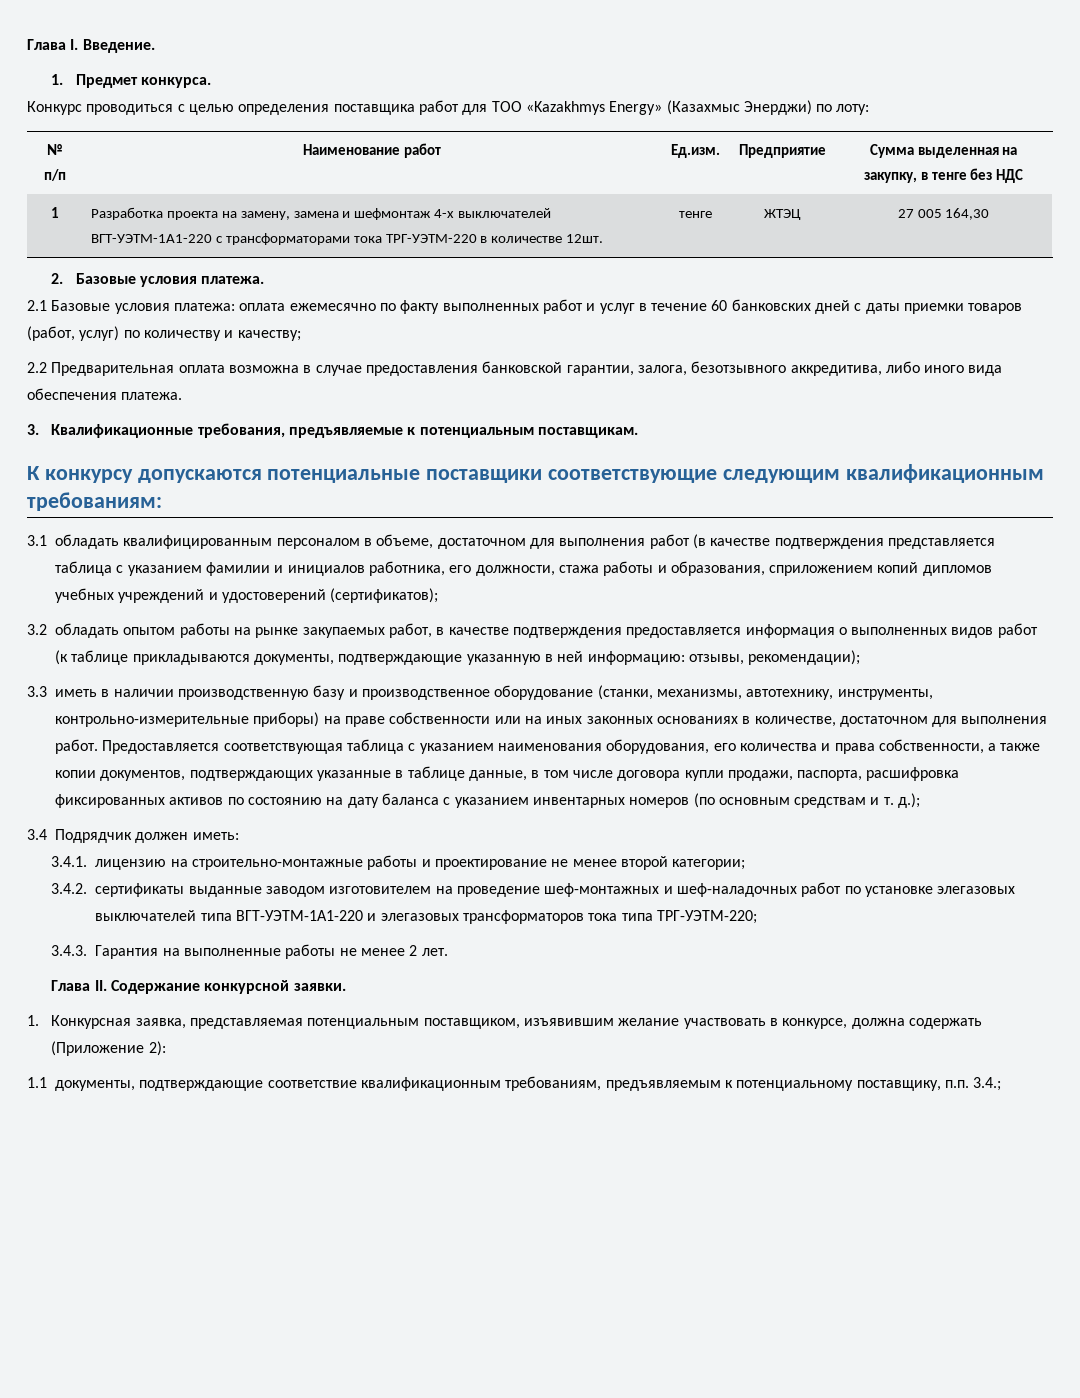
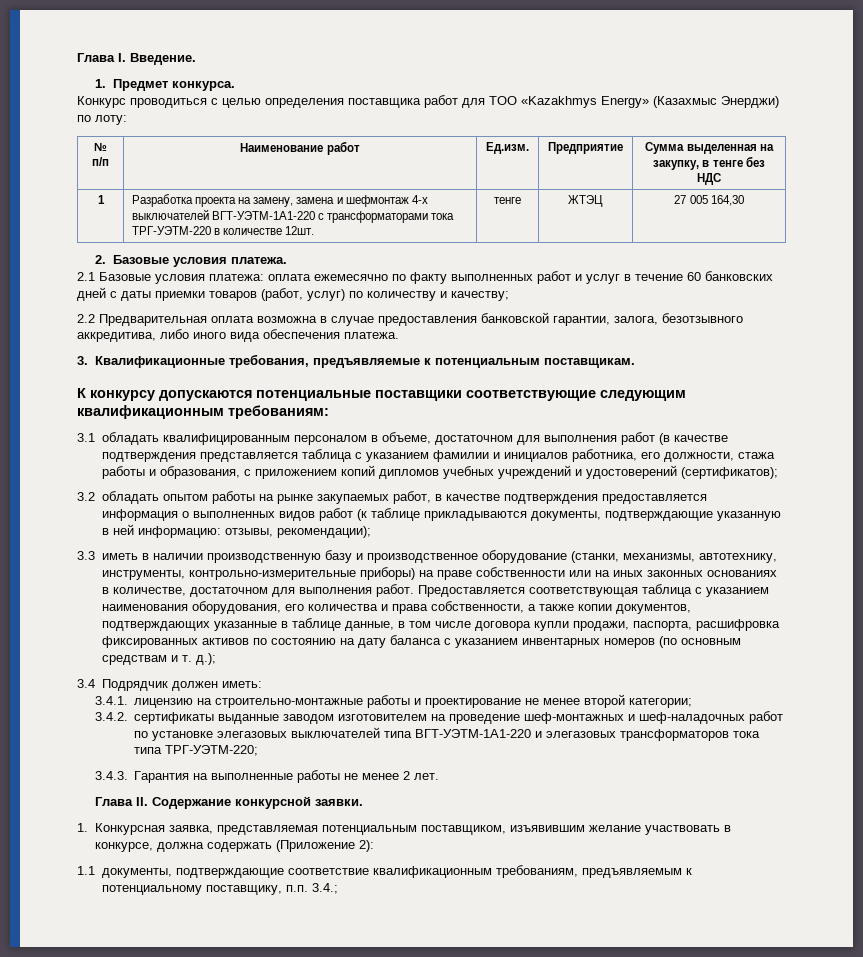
[769,565,874,576] сприложением -> [243,469,337,479] с приложением

